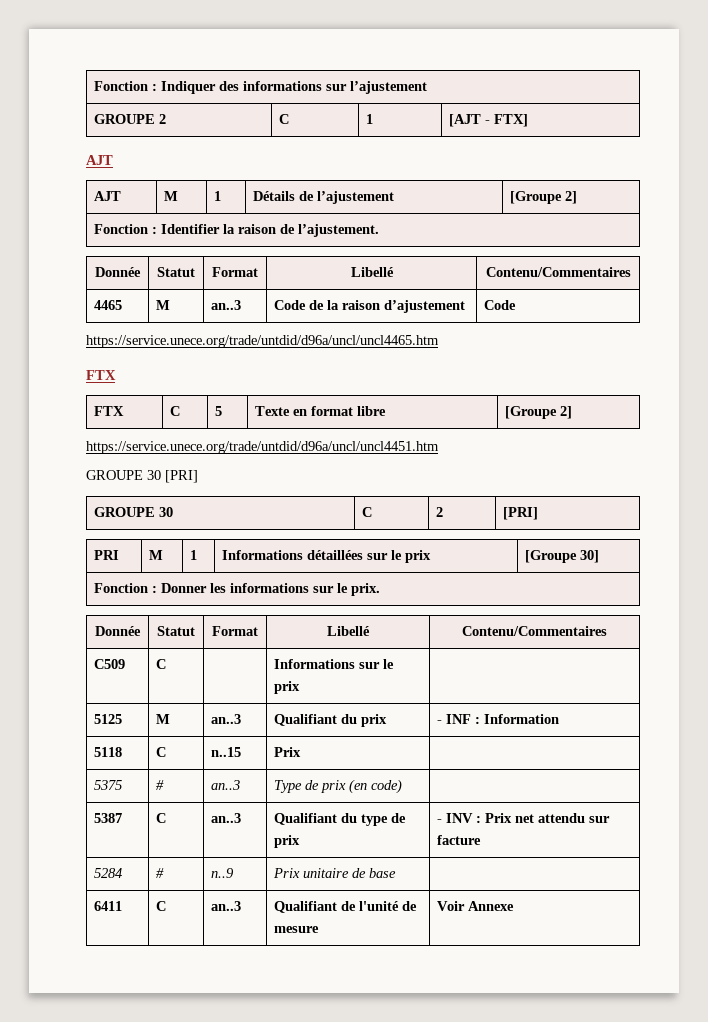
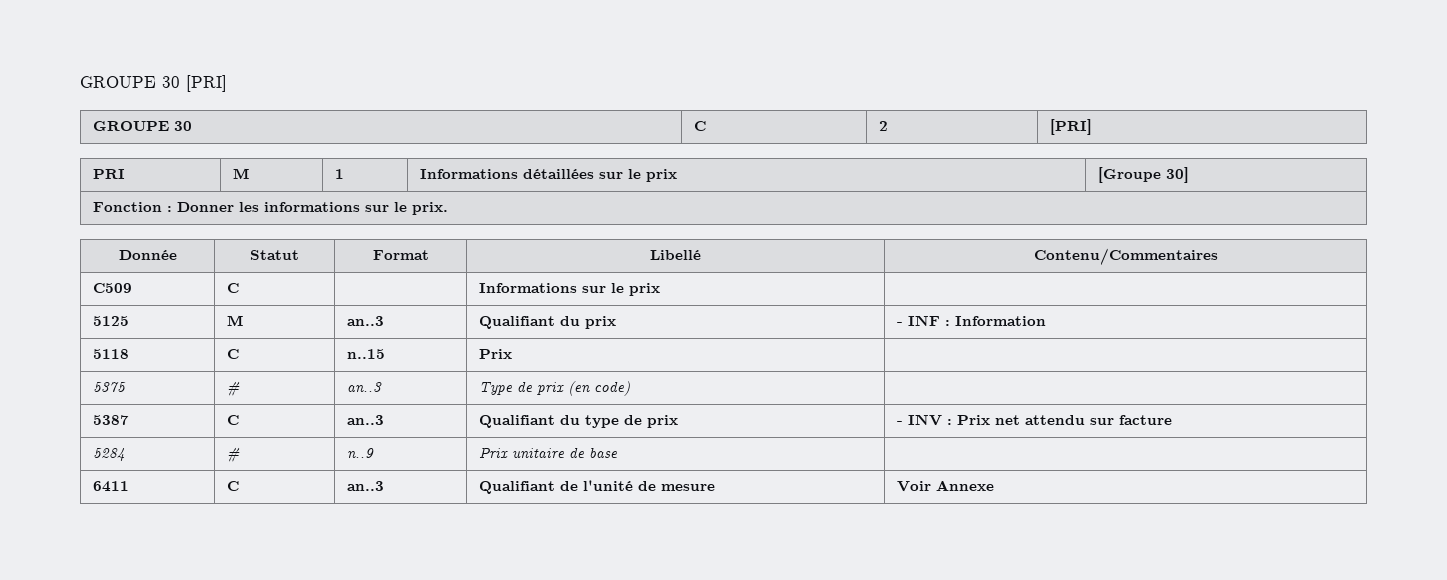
[94,81,428,94] [94,114,167,124] [279,114,290,124] [366,114,374,124] [449,114,529,127] [86,155,113,165] [94,191,122,201] [164,191,179,201] [214,191,222,201] [253,191,395,204] [510,191,578,204] [94,224,380,237] [95,267,141,277] [157,267,195,277] [212,267,258,277] [350,267,394,277] [485,267,631,277] [94,300,123,310] [156,300,171,310] [211,300,242,310] [274,300,466,313] [484,300,517,310] [86,335,439,348] [86,370,116,380] [94,406,125,416] [170,406,181,416] [215,406,223,416] [255,406,387,416] [505,406,573,419] [86,441,439,454] Fonction : Indiquer des informations sur l’ajustement // GROUPE 2 | C | 1 | [AJT - FTX] // AJT // AJT | M | 1 | Détails de l’ajustement | [Groupe 2] // Fonction : Identifier la raison de l’ajustement. // Donnée | Statut | Format | Libellé | Contenu/Commentaires // 4465 | M | an..3 | Code de la raison d’ajustement | Code // https://service.unece.org/trade/untdid/d96a/uncl/uncl4465.htm // FTX // FTX | C | 5 | Texte en format libre | [Groupe 2] // https://service.unece.org/trade/untdid/d96a/uncl/uncl4451.htm // -> (80, 82) none

